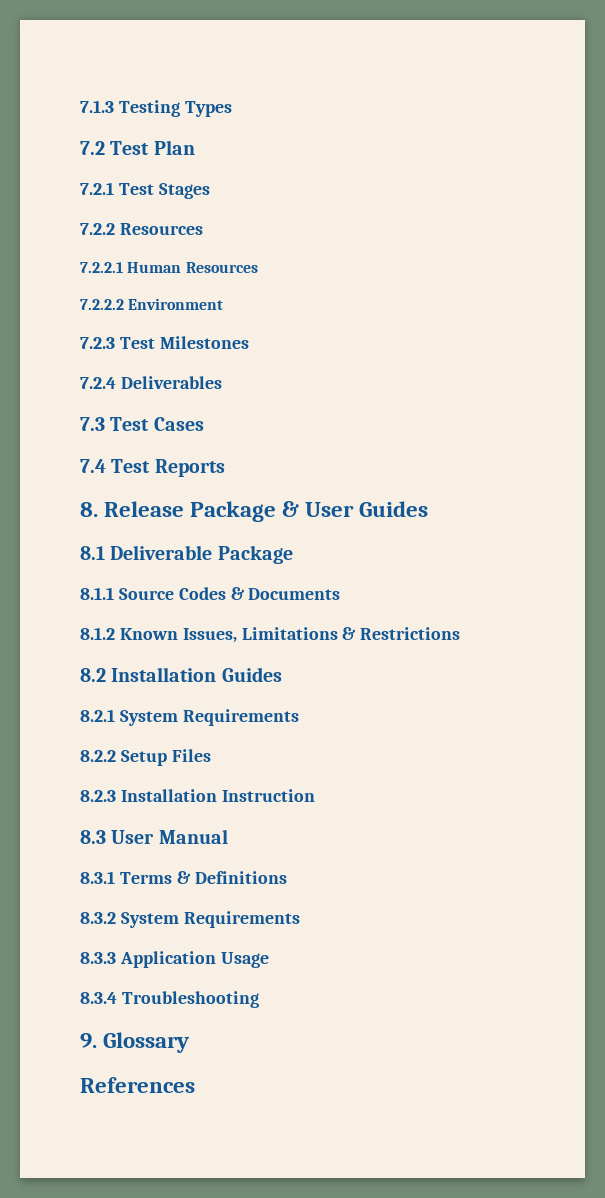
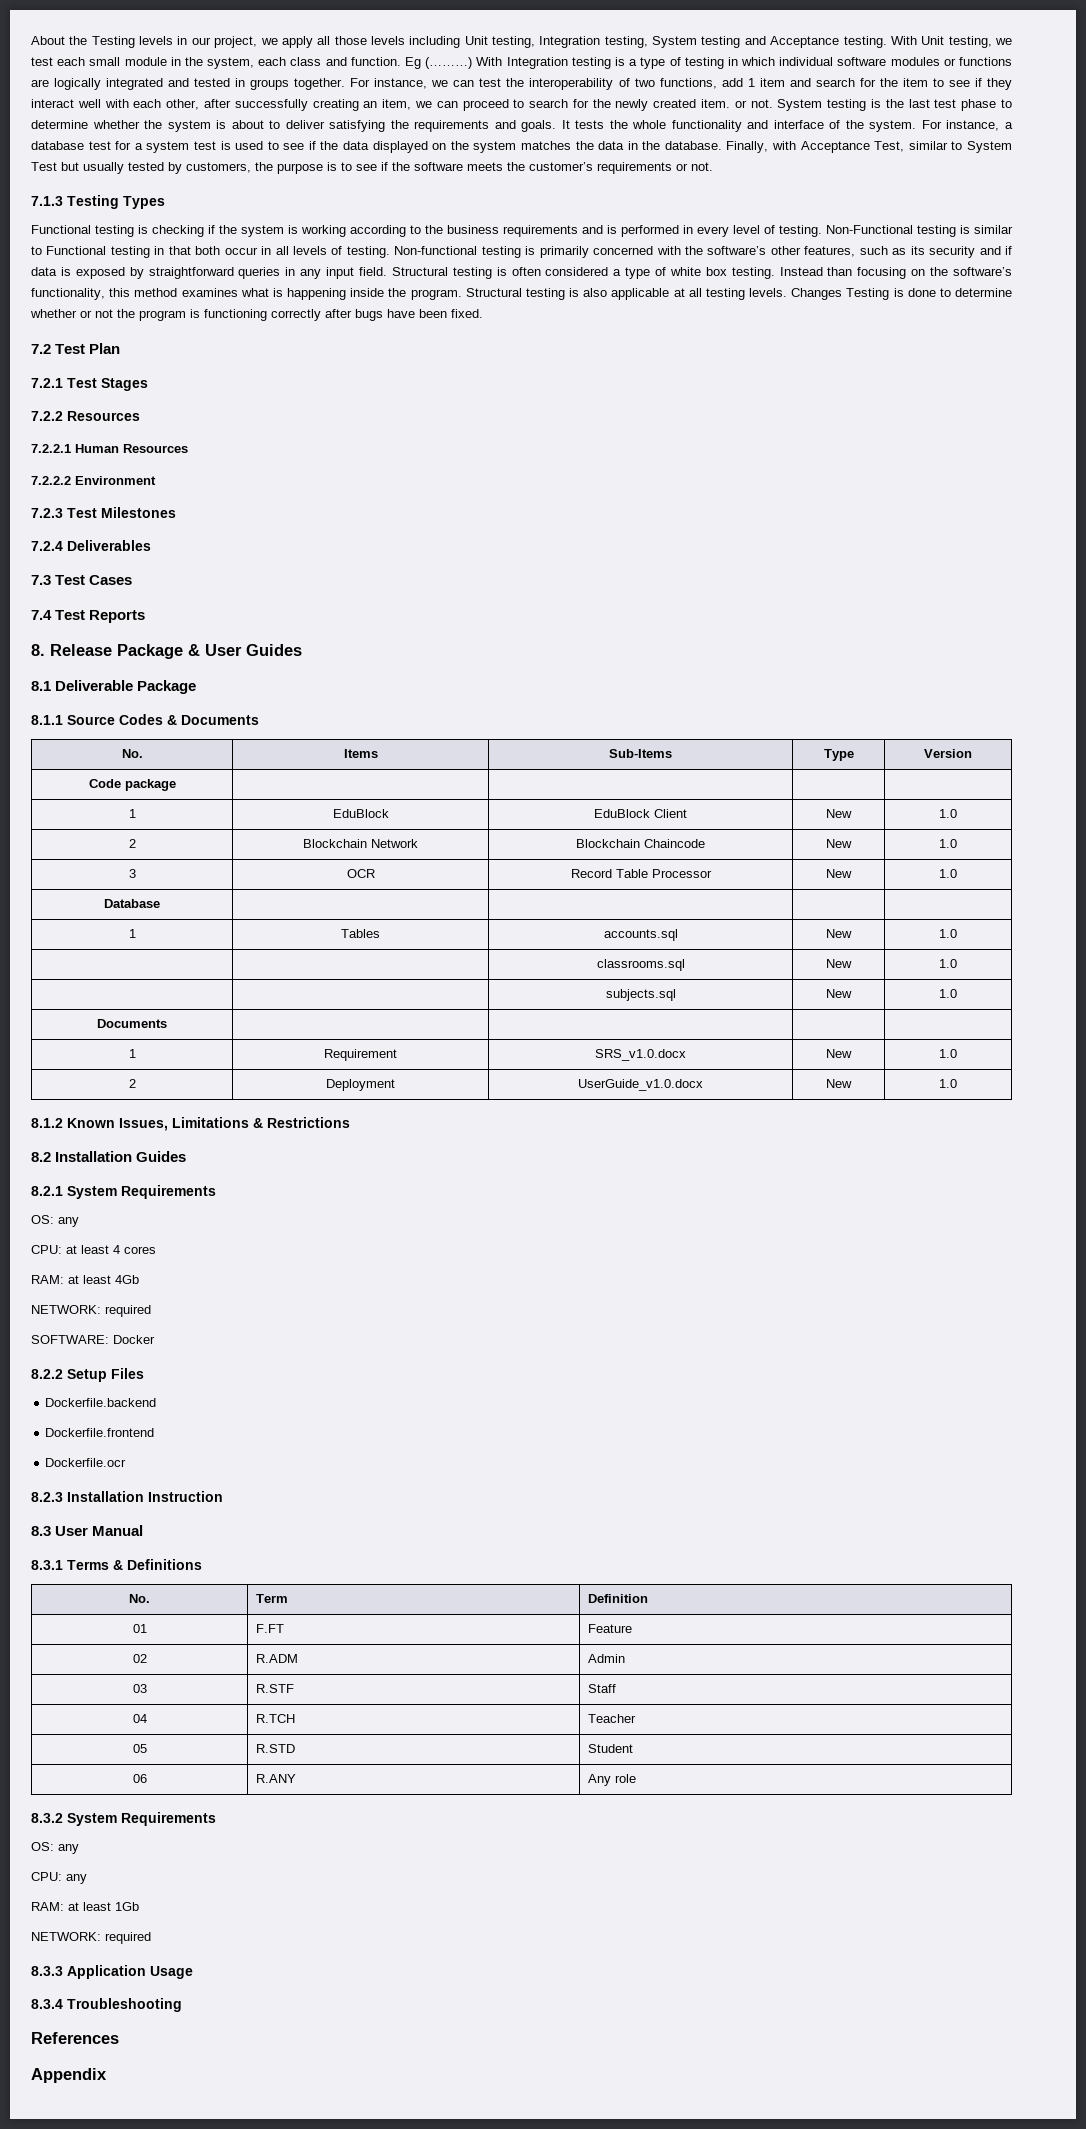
[80,100,232,117] 7.1.3 Testing Types -> [31,36,1013,48] [31,57,1013,69] [31,78,1013,90] [31,99,1012,111] [31,120,1013,132] [31,141,1013,153] [31,162,713,174] [31,195,165,209] [31,225,1013,237] [31,246,1013,258] [31,267,1012,279] [31,288,1012,300] [30,309,483,321] About the Testing levels in our project, we apply all those levels including Unit testing, Integration testing, System testing and Acceptance testing. With Unit testing, we test each small module in the system, each class and function. Eg (………) With Integration testing is a type of testing in which individual software modules or functions are logically integrated and tested in groups together. For instance, we can test the interoperability of two functions, add 1 item and search for the item to see if they interact well with each other, after successfully creating an item, we can proceed to search for the newly created item. or not. System testing is the last test phase to determine whether the system is about to deliver satisfying the requirements and goals. It tests the whole functionality and interface of the system. For instance, a database test for a system test is used to see if the data displayed on the system matches the data in the database. Finally, with Acceptance Test, similar to System Test but usually tested by customers, the purpose is to see if the software meets the customer’s requirements or not. // 7.1.3 Testing Types // Functional testing is checking if the system is working according to the business requirements and is performed in every level of testing. Non-Functional testing is similar to Functional testing in that both occur in all levels of testing. Non-functional testing is primarily concerned with the software’s other features, such as its security and if data is exposed by straightforward queries in any input field. Structural testing is often considered a type of white box testing. Instead than focusing on the software’s functionality, this method examines what is happening inside the program. Structural testing is also applicable at all testing levels. Changes Testing is done to determine whether or not the program is functioning correctly after bugs have been fixed.
(341, 594) none -> [121,749,143,758] [343,749,378,758] [609,749,672,758] [823,749,854,761] [924,749,972,758] [88,779,176,791] [128,809,136,818] [332,809,389,818] [594,809,687,818] [826,809,852,818] [939,809,957,818] [128,839,136,848] [303,839,418,848] [576,839,705,848] [826,839,852,848] [939,839,957,848] [128,869,136,878] [346,869,375,878] [570,869,712,878] [826,869,852,878] [939,869,957,878] [104,899,160,908] [128,929,136,938] [341,929,380,938] [603,929,678,941] [826,929,852,938] [939,929,957,938] [596,959,685,971] [826,959,852,968] [939,959,957,968] [605,989,676,1001] [826,989,852,998] [939,989,957,998] [97,1019,167,1028] [128,1049,136,1058] [324,1049,397,1061] [595,1049,686,1061] [826,1049,852,1058] [939,1049,957,1058] [128,1079,136,1088] [326,1079,395,1091] [578,1079,703,1091] [826,1079,852,1088] [939,1079,957,1088] // No. | Items | Sub-Items | Type | Version // Code package | | | | // 1 | EduBlock | EduBlock Client | New | 1.0 // 2 | Blockchain Network | Blockchain Chaincode | New | 1.0 // 3 | OCR | Record Table Processor | New | 1.0 // Database | | | | // 1 | Tables | accounts.sql | New | 1.0 // | | classrooms.sql | New | 1.0 // | | subjects.sql | New | 1.0 // Documents | | | | // 1 | Requirement | SRS_v1.0.docx | New | 1.0 // 2 | Deployment | UserGuide_v1.0.docx | New | 1.0
(299, 717) none -> [31,1215,79,1227] [31,1245,156,1254] [31,1275,139,1284] [31,1305,151,1317] [31,1335,155,1344] // OS: any // CPU: at least 4 cores // RAM: at least 4Gb // NETWORK: required // SOFTWARE: Docker
(211, 755) none -> [45,1398,157,1407] [45,1428,155,1437] [45,1458,127,1467] // Dockerfile.backend // Dockerfile.frontend // Dockerfile.ocr
[80,911,300,928] // 8.3.2 System Requirements -> [129,1594,150,1603] [255,1594,288,1603] [587,1594,648,1603] [132,1624,147,1633] [255,1624,284,1633] [587,1624,632,1633] [132,1654,147,1663] [255,1654,298,1663] [587,1654,625,1663] [132,1684,147,1693] [255,1684,294,1693] [587,1684,616,1693] [132,1714,147,1723] [255,1714,295,1723] [587,1714,636,1723] [132,1744,147,1753] [255,1744,295,1753] [587,1744,633,1753] [132,1774,147,1783] [255,1774,296,1783] [587,1774,636,1786] [31,1812,216,1826] [31,1842,79,1854] [31,1872,87,1884] [31,1902,139,1911] [31,1932,151,1944] // No. | Term | Definition // 01 | F.FT | Feature // 02 | R.ADM | Admin // 03 | R.STF | Staff // 04 | R.TCH | Teacher // 05 | R.STD | Student // 06 | R.ANY | Any role // 8.3.2 System Requirements // OS: any // CPU: any // RAM: at least 1Gb // NETWORK: required
[80,1032,190,1053] [80,1077,195,1093] 9. Glossary // References -> [31,2032,119,2044] [31,2068,107,2083] References // Appendix

